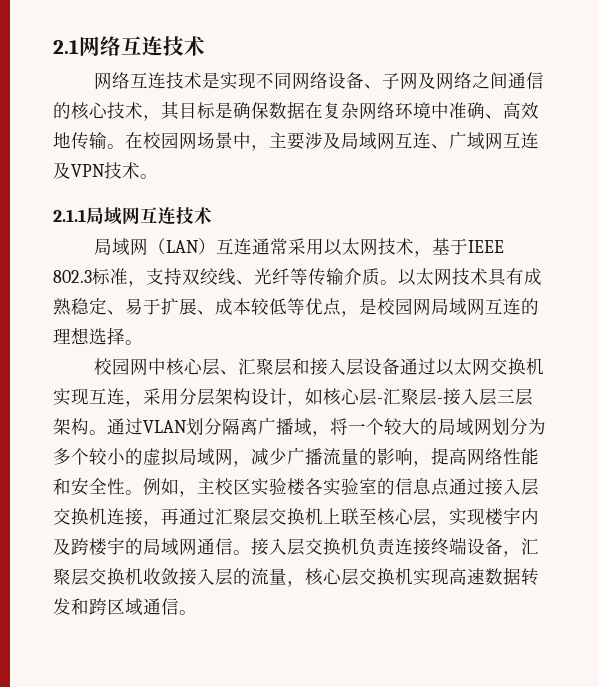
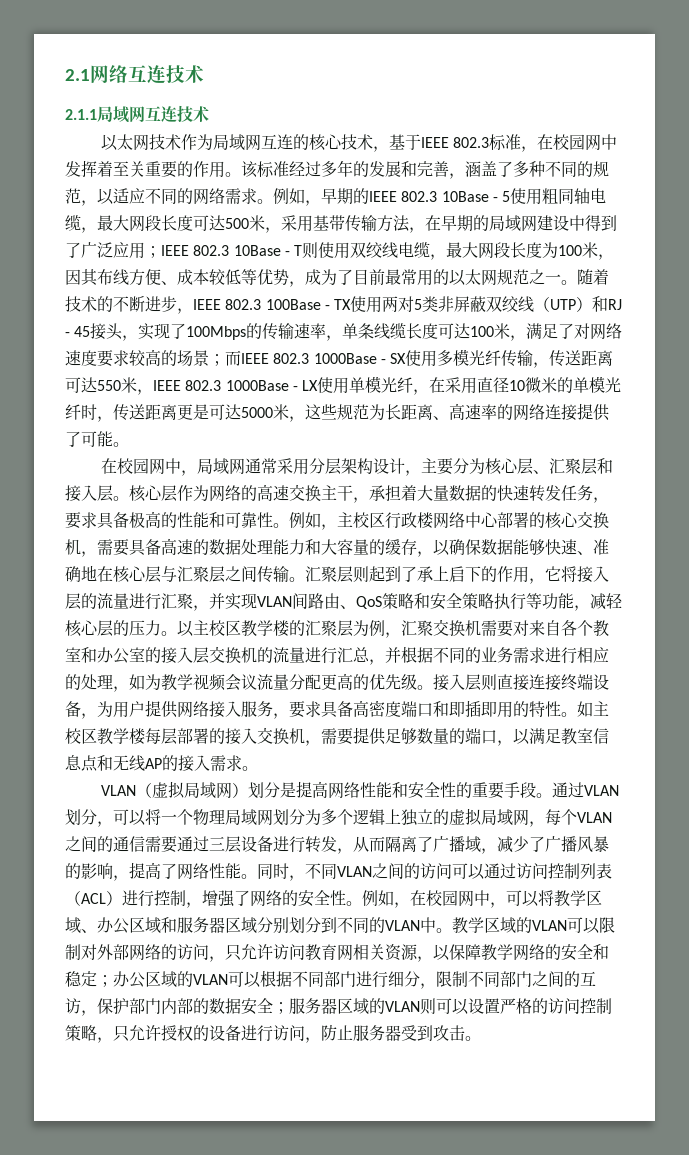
[94,72,545,90] [53,101,539,121] [53,131,539,151] [53,162,158,179] // 网络互连技术是实现不同网络设备、子网及网络之间通信的核心技术，其目标是确保数据在复杂网络环境中准确、高效地传输。在校园网场景中，主要涉及局域网互连、广域网互连及VPN技术。 -> (204, 74) none
[94,238,379,256] 局域网（LAN）互连通常采用以太网 -> [100,134,342,151] 以太网技术作为局域网互连的核心
[146,268,542,286] [53,297,539,317] [53,327,143,345] [94,358,167,376] 支持双绞线、光纤等传输介质。以太网技术具有成熟稳定、易于扩展、成本较低等优点，是校园网局域网互连的理想选择。 // 校园网中 -> [537,134,618,151] [65,160,609,179] [65,188,607,206] [65,215,617,233] [65,242,615,260] [65,269,609,287] [65,296,623,314] [65,323,623,341] [65,349,614,368] [65,376,622,395] [65,403,610,422] [65,431,129,447] [100,458,485,476] 在校园网中发挥着至关重要的作用。该标准经过多年的发展和完善，涵盖了多种不同的规范，以适应不同的网络需求。例如，早期的IEEE 802.3 10Base - 5使用粗同轴电缆，最大网段长度可达500米，采用基带传输方法，在早期的局域网建设中得到了广泛应用；IEEE 802.3 10Base - T则使用双绞线电缆，最大网段长度为100米，因其布线方便、成本较低等优势，成为了目前最常用的以太网规范之一。随着技术的不断进步，IEEE 802.3 100Base - TX使用两对5类非屏蔽双绞线（UTP）和RJ - 45接头，实现了100Mbps的传输速率，单条线缆长度可达100米，满足了对网络速度要求较高的场景；而IEEE 802.3 1000Base - SX使用多模光纤传输，传送距离可达550米，IEEE 802.3 1000Base - LX使用单模光纤，在采用直径10微米的单模光纤时，传送距离更是可达5000米，这些规范为长距离、高速率的网络连接提供了可能。 // 在校园网中，局域网通常采用分层架构设计，主要分为
[364,357,545,376] [53,388,533,407] [53,417,546,437] [53,447,431,467] 设备通过以太网交换机实现互连，采用分层架构设计，如核心层-汇聚层-接入层三层架构。通过VLAN划分隔离广播域，将一个较大的局域网划分为多个较小的虚拟局域网，减少广播流量的影响， -> [113,484,609,503] [65,511,609,530] [65,538,609,557] [65,565,609,584] [65,593,623,611] [65,619,609,638] [65,646,609,665] [65,673,609,692] [65,700,609,719] [65,727,609,746] [65,755,258,772] [100,781,296,799] 。核心层作为网络的高速交换主干，承担着大量数据的快速转发任务，要求具备极高的性能和可靠性。例如，主校区行政楼网络中心部署的核心交换机，需要具备高速的数据处理能力和大容量的缓存，以确保数据能够快速、准确地在核心层与汇聚层之间传输。汇聚层则起到了承上启下的作用，它将接入层的流量进行汇聚，并实现VLAN间路由、QoS策略和安全策略执行等功能，减轻核心层的压力。以主校区教学楼的汇聚层为例，汇聚交换机需要对来自各个教室和办公室的接入层交换机的流量进行汇总，并根据不同的业务需求进行相应的处理，如为教学视频会议流量分配更高的优先级。接入层则直接连接终端设备，为用户提供网络接入服务，要求具备高密度端口和即插即用的特性。如主校区教学楼每层部署的接入交换机，需要提供足够数量的端口，以满足教室信息点和无线AP的接入需求。 // VLAN（虚拟局域网）划分是
[125,478,539,497] [53,507,539,527] [53,537,539,557] [53,567,539,587] [53,598,179,616] 。例如，主校区实验楼各实验室的信息点通过接入层交换机连接，再通过汇聚层交换机上联至核心层，实现楼宇内及跨楼宇的局域网通信。接入层交换机负责连接终端设备，汇聚层交换机收敛接入层的流量，核心层交换机实现高速数据转发和跨区域通信 -> [455,782,619,799] [65,808,612,827] [65,836,609,854] [65,862,612,881] [65,890,602,908] [65,917,615,934] [65,944,609,962] [65,970,596,989] [65,998,612,1016] [65,1024,465,1043] 的重要手段。通过VLAN划分，可以将一个物理局域网划分为多个逻辑上独立的虚拟局域网，每个VLAN之间的通信需要通过三层设备进行转发，从而隔离了广播域，减少了广播风暴的影响，提高了网络性能。同时，不同VLAN之间的访问可以通过访问控制列表（ACL）进行控制，增强了网络的安全性。例如，在校园网中，可以将教学区域、办公区域和服务器区域分别划分到不同的VLAN中。教学区域的VLAN可以限制对外部网络的访问，只允许访问教育网相关资源，以保障教学网络的安全和稳定；办公区域的VLAN可以根据不同部门进行细分，限制不同部门之间的互访，保护部门内部的数据安全；服务器区域的VLAN则可以设置严格的访问控制策略，只允许授权的设备进行访问，防止服务器受到攻击

